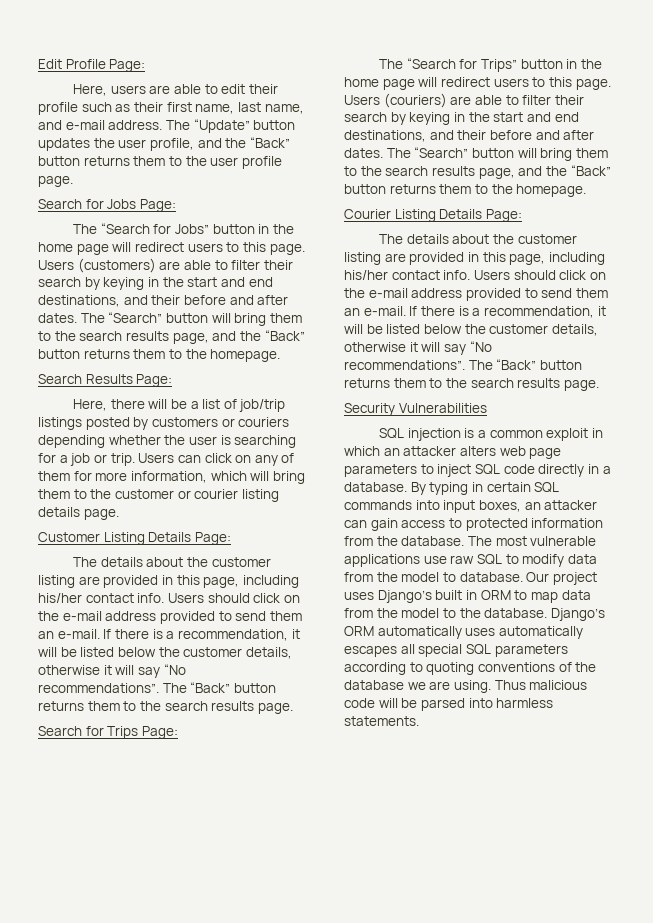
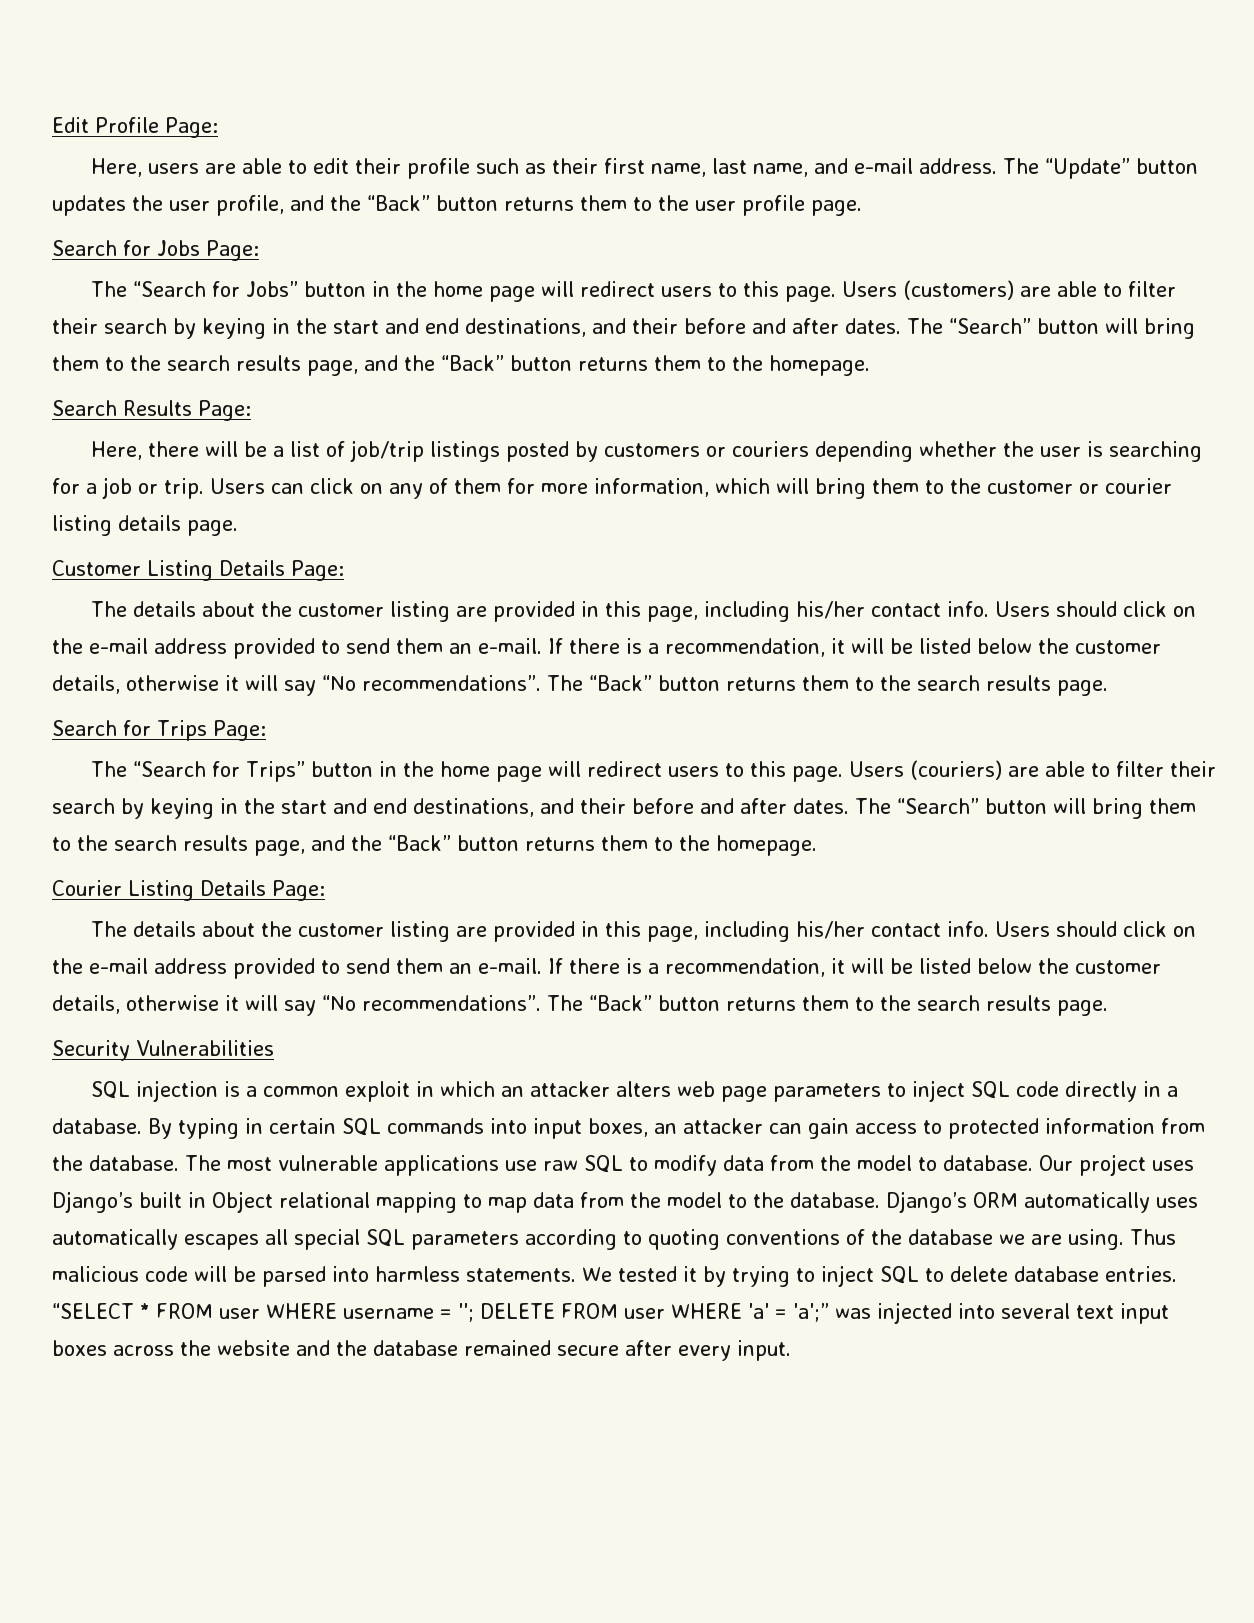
[480,590,511,600] ORM -> [212,1191,457,1213] Object relational mapping
(419, 721) none -> [582,1265,1177,1287] [52,1302,1169,1324] [52,1340,791,1361] We tested it by trying to inject SQL to delete database entries. “SELECT * FROM user WHERE username = ''; DELETE FROM user WHERE 'a' = 'a';” was injected into several text input boxes across the website and the database remained secure after every input.

